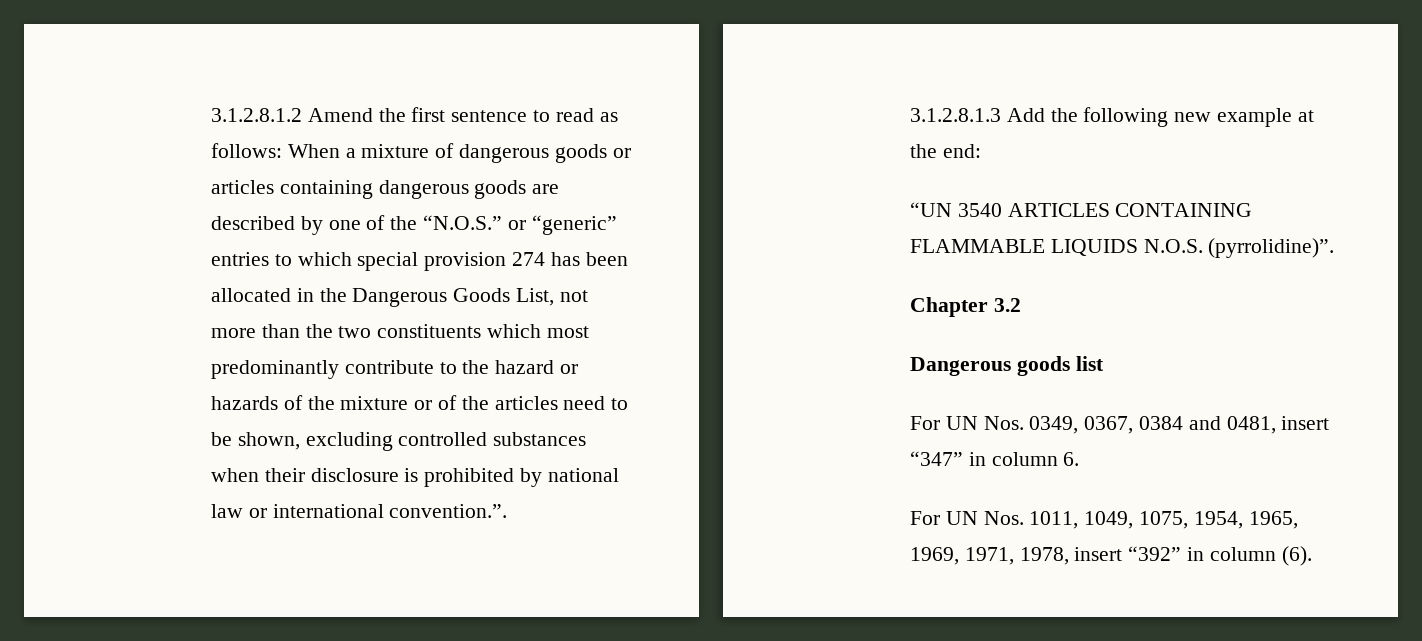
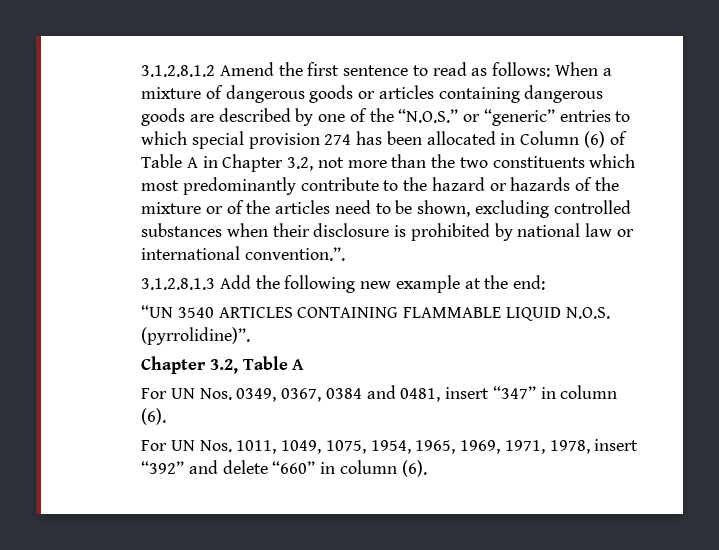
[319,288,554,307] the Dangerous Goods List, -> [520,131,627,148] [141,154,314,172] Column (6) of Table A in Chapter 3.2,
[1050,239,1138,256] LIQUIDS -> [505,307,561,321] LIQUID
[993,298,1021,312] [909,356,1104,376] 3.2 // Dangerous goods list -> [210,356,305,374] 3.2, Table A
[1063,452,1080,466] 6. -> [141,408,167,425] (6).
(1182, 553) none -> [189,460,316,474] and delete “660”

